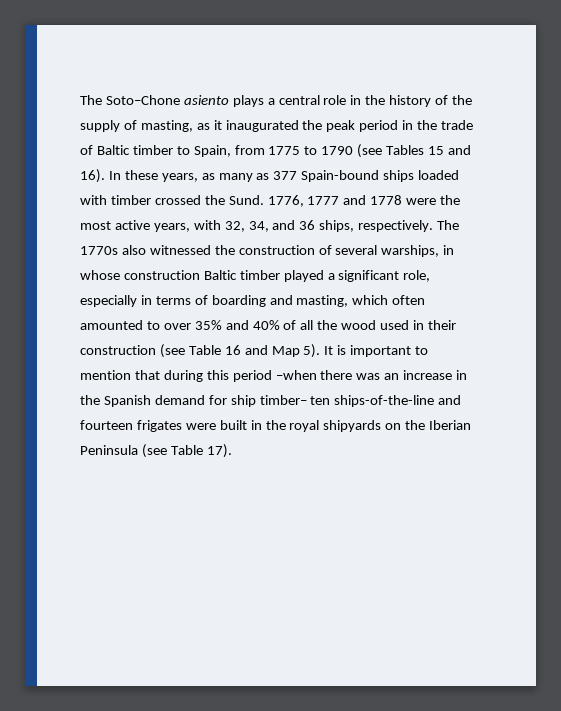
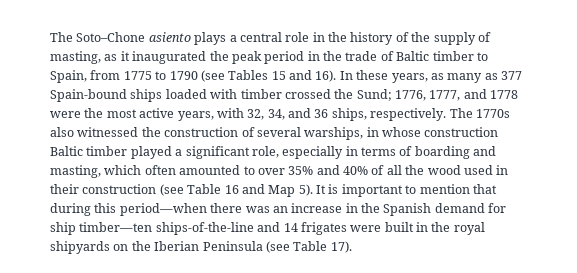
[228,195,340,207] Sund. 1776, 1777 -> [356,89,461,101] Sund; 1776, 1777,
[232,370,317,382] period –when -> [119,203,207,216] period—when
[259,395,331,405] timber– ten -> [79,222,153,232] timber—ten
[80,420,133,430] fourteen -> [283,223,298,232] 14

